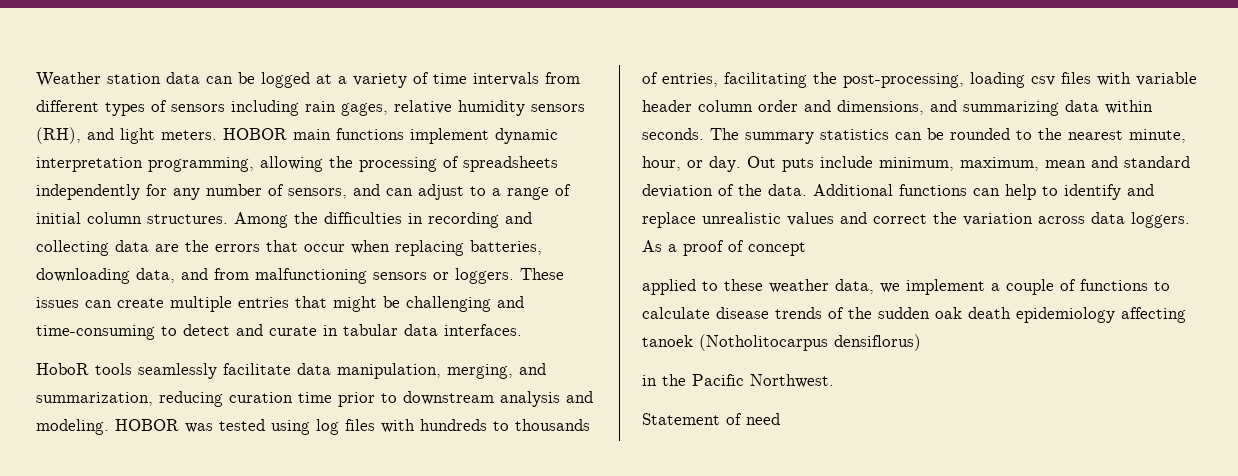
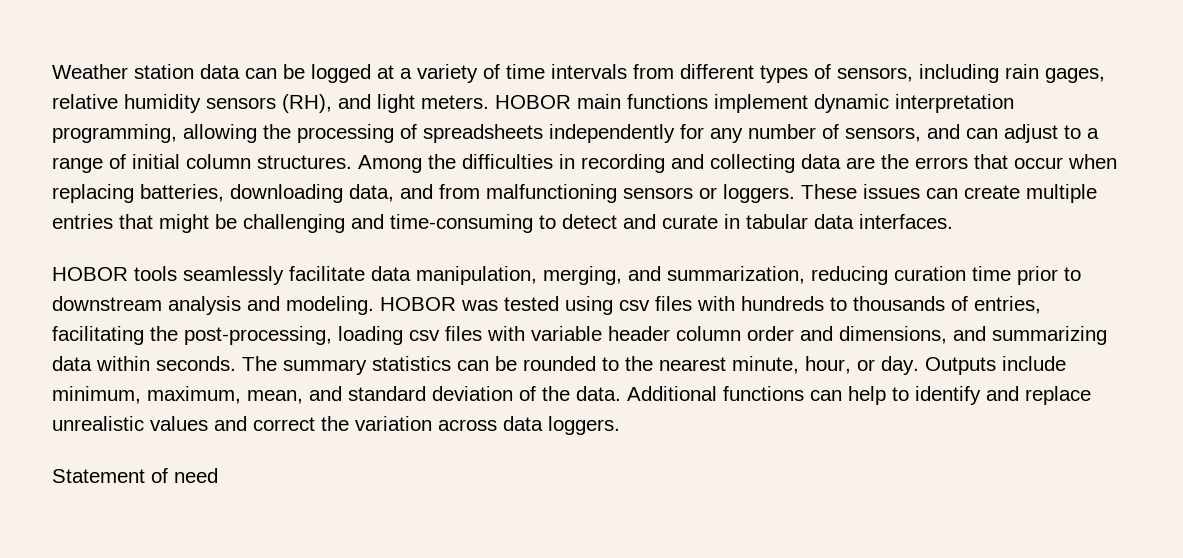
[171,104,225,112] sensors -> [837,67,913,82] sensors,
[36,363,89,375] HoboR -> [52,267,128,281] HOBOR
[316,419,339,435] log -> [619,300,650,311] csv
[747,156,814,172] Out puts -> [925,357,996,375] Outputs
[1045,160,1086,168] mean -> [247,390,303,404] mean,
[642,240,806,256] [642,279,1170,295] [642,307,1186,323] [642,334,921,351] [642,374,834,388] As a proof of concept // applied to these weather data, we implement a couple of functions to calculate disease trends of the sudden oak death epidemiology affecting tanoek (Notholitocarpus densiflorus) // in the Pacific Northwest. -> (620, 425) none

